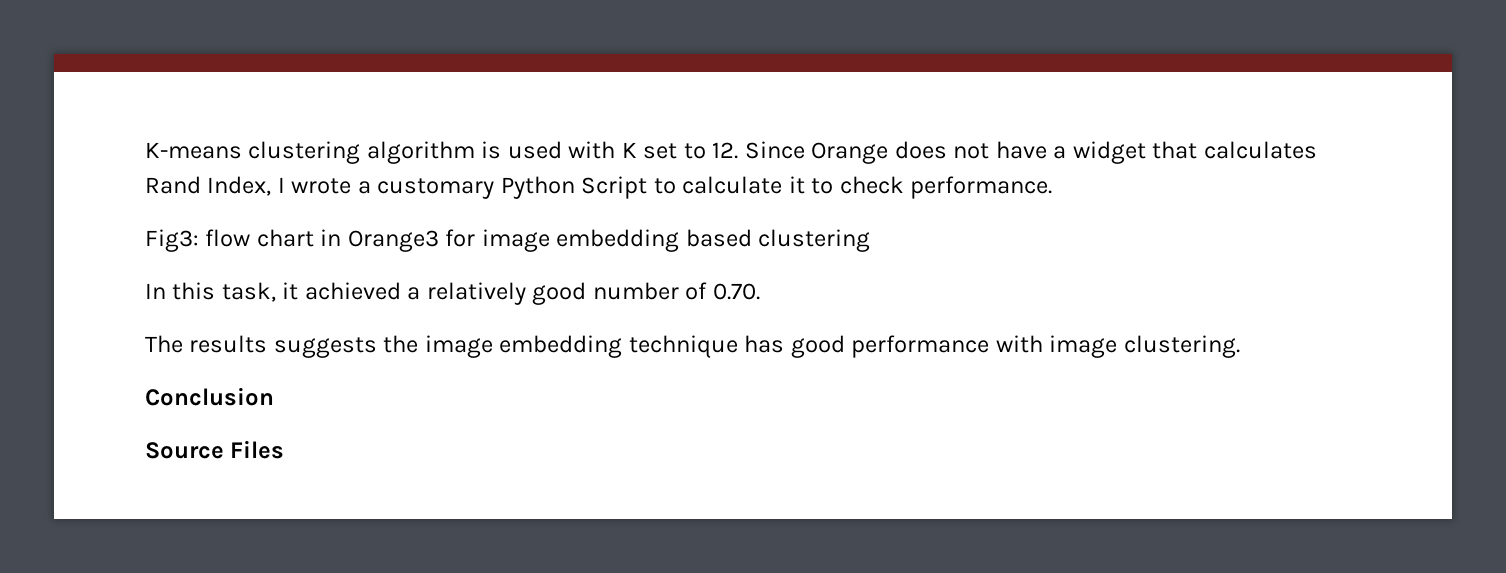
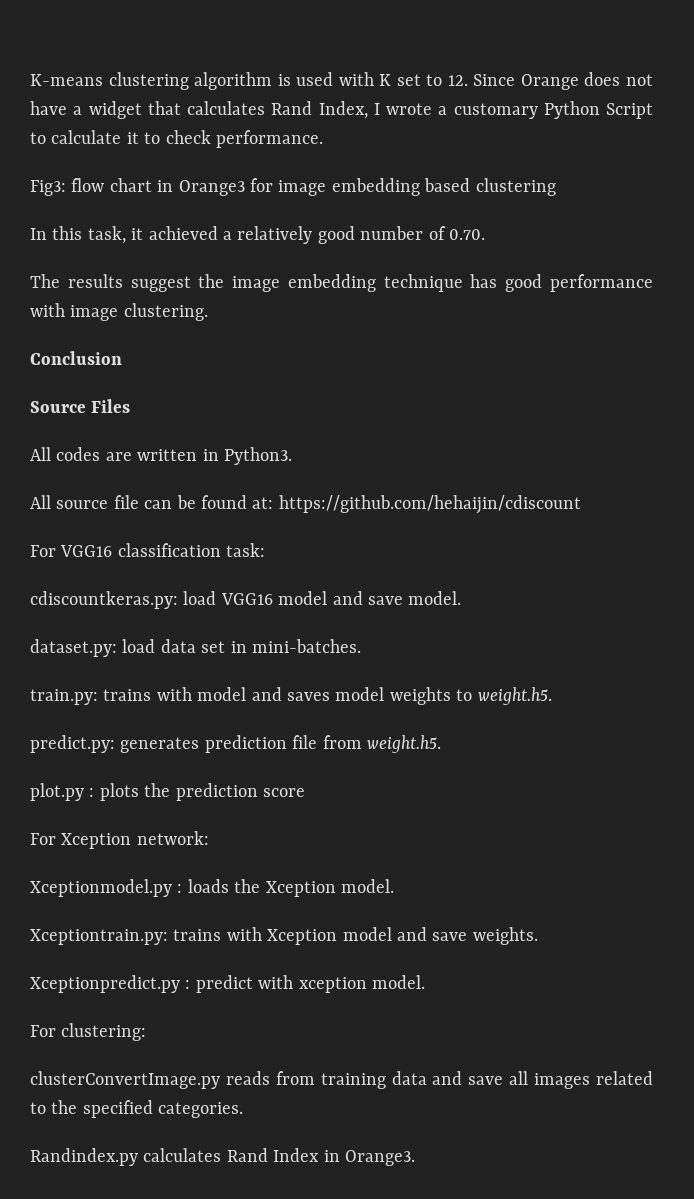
[273,337,377,358] suggests -> [130,276,191,292] suggest
(285, 449) none -> [30,447,292,465] [30,495,581,514] [30,543,266,557] [30,591,462,609] [30,639,361,657] [30,687,552,705] [30,735,441,753] [30,783,305,801] [30,831,209,849] [30,879,394,897] [30,927,538,945] [30,975,425,993] [30,1023,147,1041] [30,1071,654,1089] [30,1100,244,1118] [30,1148,415,1166] // All codes are written in Python3. // All source file can be found at: https://github.com/hehaijin/cdiscount // For VGG16 classification task: // cdiscountkeras.py: load VGG16 model and save model. // dataset.py: load data set in mini-batches. // train.py: trains with model and saves model weights to weight.h5. // predict.py: generates prediction file from weight.h5. // plot.py : plots the prediction score // For Xception network: // Xceptionmodel.py : loads the Xception model. // Xceptiontrain.py: trains with Xception model and save weights. // Xceptionpredict.py : predict with xception model. // For clustering: // clusterConvertImage.py reads from training data and save all images related to the specified categories. // Randindex.py calculates Rand Index in Orange3.

